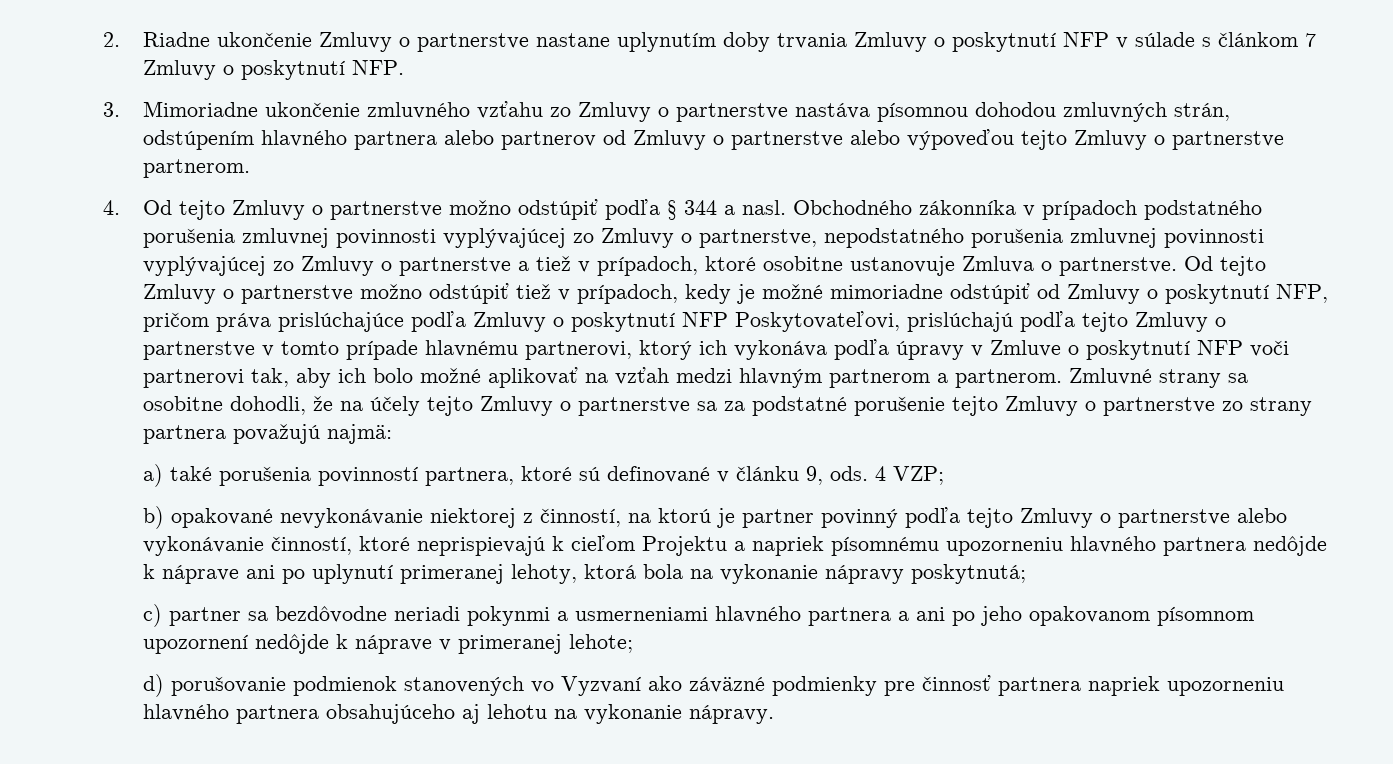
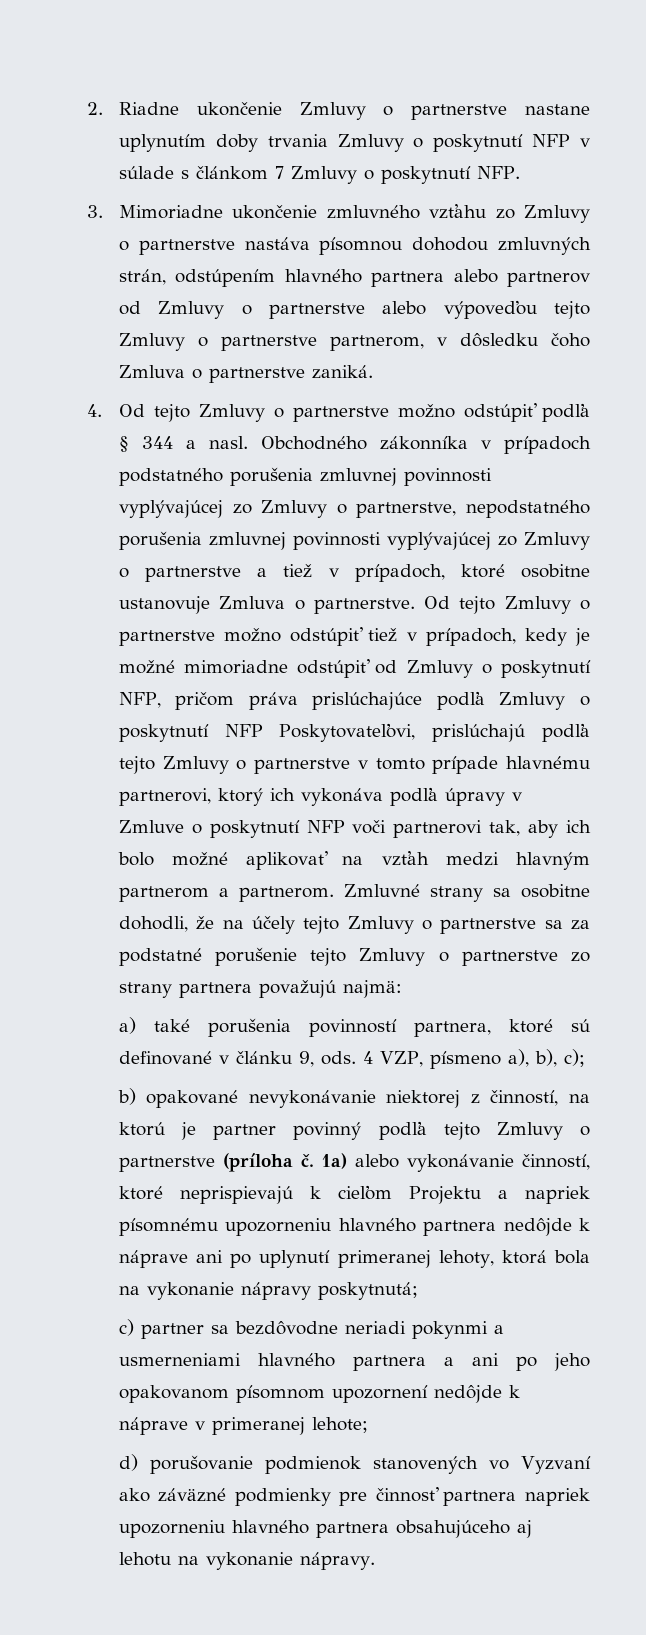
[142,159,250,178] partnerom. -> [329,333,590,351] [118,365,373,383] partnerom, v dôsledku čoho Zmluva o partnerstve zaniká.
[892,466,944,485] VZP; -> [379,1049,585,1069] VZP, písmeno a), b), c);
(1230, 518) none -> [222,1153,348,1172] (príloha č. 1a)

